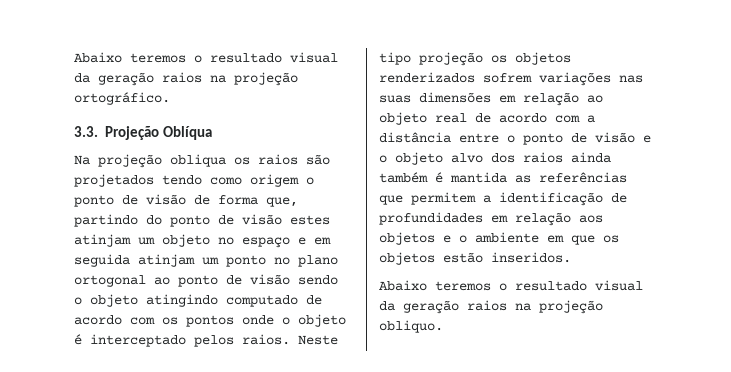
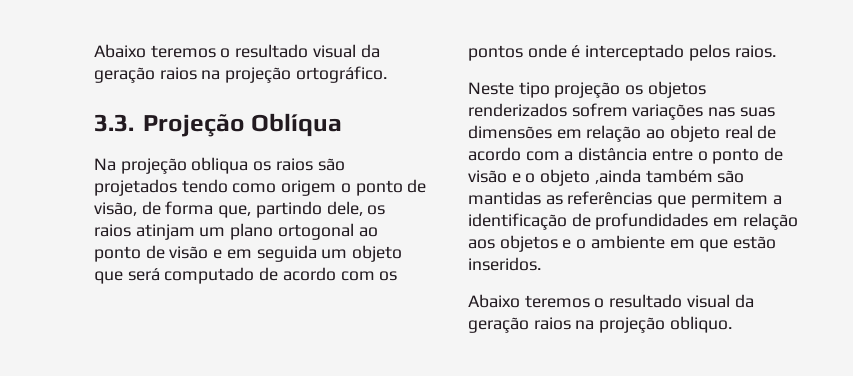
[146,194,186,205] visão -> [94,202,137,216] visão,
[146,214,330,227] [74,234,331,248] [74,254,290,267] do ponto de visão estes atinjam um objeto no espaço e em seguida atinjam um ponto no -> [326,201,386,216] [94,224,226,240] dele, os raios atinjam um
[298,275,338,285] [74,294,218,307] sendo o objeto atingindo -> [213,245,403,262] [94,268,160,284] e em seguida um objeto que será
[282,314,346,327] o objeto -> (567, 51) none
(290, 339) none -> (776, 51) //
[451,152,611,163] [379,172,507,183] alvo dos raios ainda também é mantida -> [594,169,745,184] [468,191,541,205] ,ainda também são mantidas
[603,235,619,243] [379,252,435,265] os objetos -> (729, 245) none

